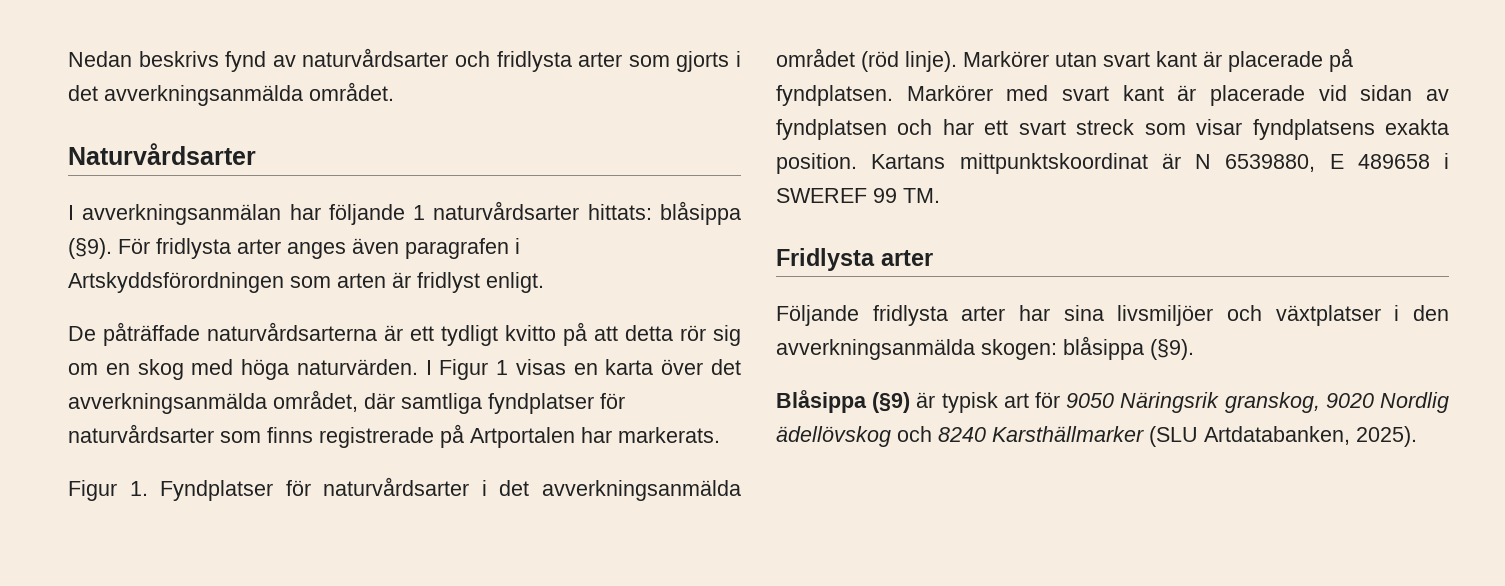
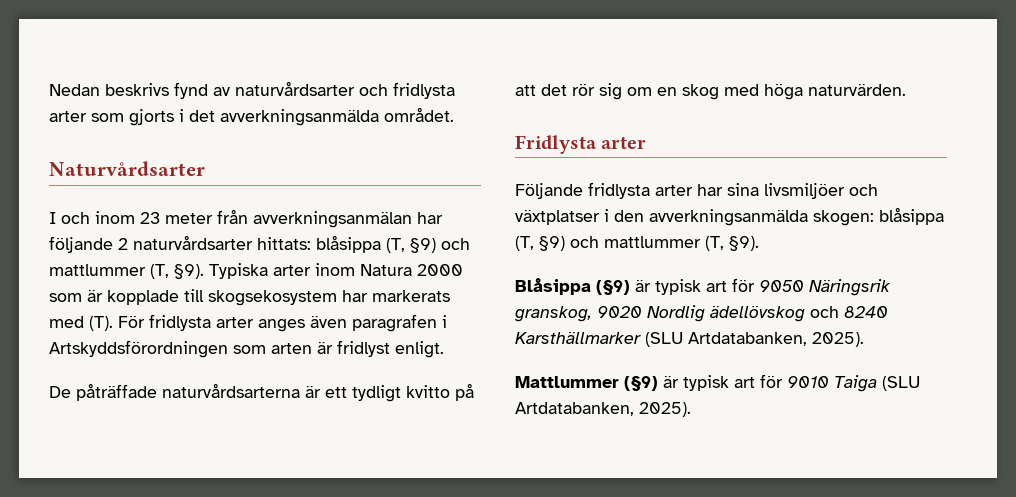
(74, 212) none -> [61,209,248,224] och inom 23 meter från
[413,205,426,220] 1 -> [118,238,128,250] 2
[68,238,112,259] (§9). -> [386,238,470,253] [49,263,463,279] [49,289,450,306] [49,316,113,331] (T, §9) och mattlummer (T, §9). Typiska arter inom Natura 2000 som är kopplade till skogsekosystem har markerats med (T).
[625,325,673,341] detta -> [541,84,567,96] det
[425,359,741,380] [68,390,625,414] [68,424,720,448] [68,477,741,501] [776,48,1353,72] [776,85,1449,106] [776,119,1449,140] [776,153,1449,174] [776,188,940,203] I Figur 1 visas en karta över det avverkningsanmälda området, där samtliga fyndplatser för naturvårdsarter som finns registrerade på Artportalen har markerats. // Figur 1. Fyndplatser för naturvårdsarter i det avverkningsanmälda området (röd linje). Markörer utan svart kant är placerade på fyndplatsen. Markörer med svart kant är placerade vid sidan av fyndplatsen och har ett svart streck som visar fyndplatsens exakta position. Kartans mittpunktskoordinat är N 6539880, E 489658 i SWEREF 99 TM. -> (906, 89) none
[1150,339,1194,360] (§9). -> [515,236,759,251] (T, §9) och mattlummer (T, §9).
(1417, 436) none -> [515,374,920,392] [515,402,691,417] // Mattlummer (§9) är typisk art för 9010 Taiga (SLU Artdatabanken, 2025).

